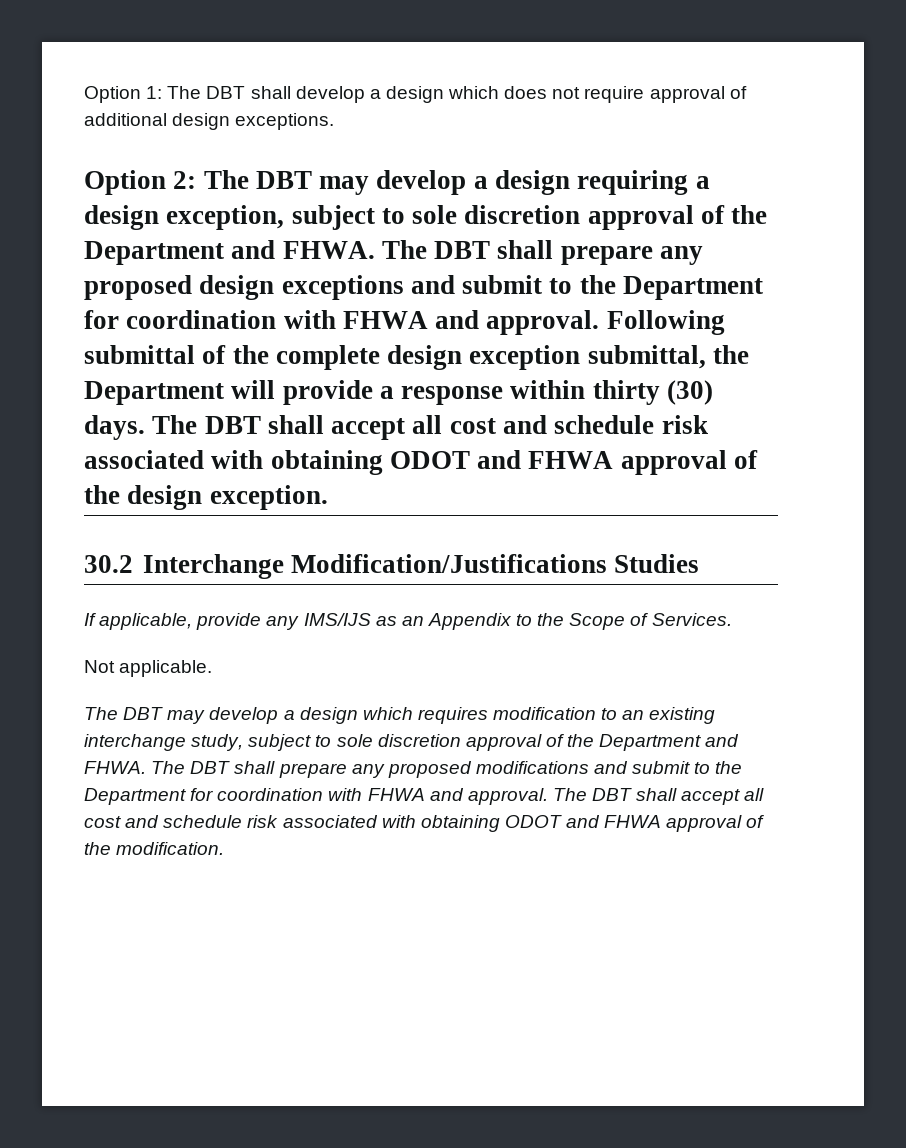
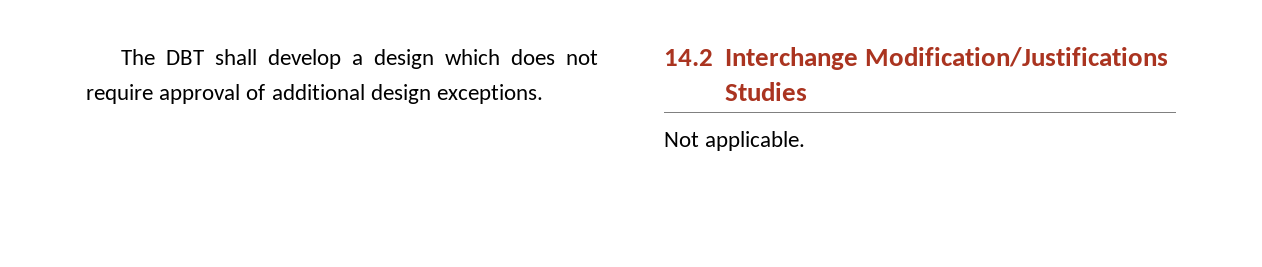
[84,86,163,103] Option 1: -> (121, 57) none
[84,170,710,195] [84,205,768,230] [84,240,704,265] [84,275,764,300] [84,310,725,335] [84,345,750,370] [84,380,714,405] [84,415,708,440] [84,450,759,475] [84,485,328,510] [84,554,700,579] [84,613,732,630] [84,660,213,677] [84,707,716,724] [84,734,740,751] [84,761,743,778] [84,788,765,805] [84,815,765,832] [84,842,225,855] Option 2: The DBT may develop a design requiring a design exception, subject to sole discretion approval of the Department and FHWA. The DBT shall prepare any proposed design exceptions and submit to the Department for coordination with FHWA and approval. Following submittal of the complete design exception submittal, the Department will provide a response within thirty (30) days. The DBT shall accept all cost and schedule risk associated with obtaining ODOT and FHWA approval of the design exception. // 30.2 Interchange Modification/Justifications Studies // If applicable, provide any IMS/IJS as an Appendix to the Scope of Services. // Not applicable. // The DBT may develop a design which requires modification to an existing interchange study, subject to sole discretion approval of the Department and FHWA. The DBT shall prepare any proposed modifications and submit to the Department for coordination with FHWA and approval. The DBT shall accept all cost and schedule risk associated with obtaining ODOT and FHWA approval of the modification. -> [664,47,1168,70] [724,82,807,101] [664,131,806,151] 14.2 Interchange Modification/Justifications Studies // Not applicable.

